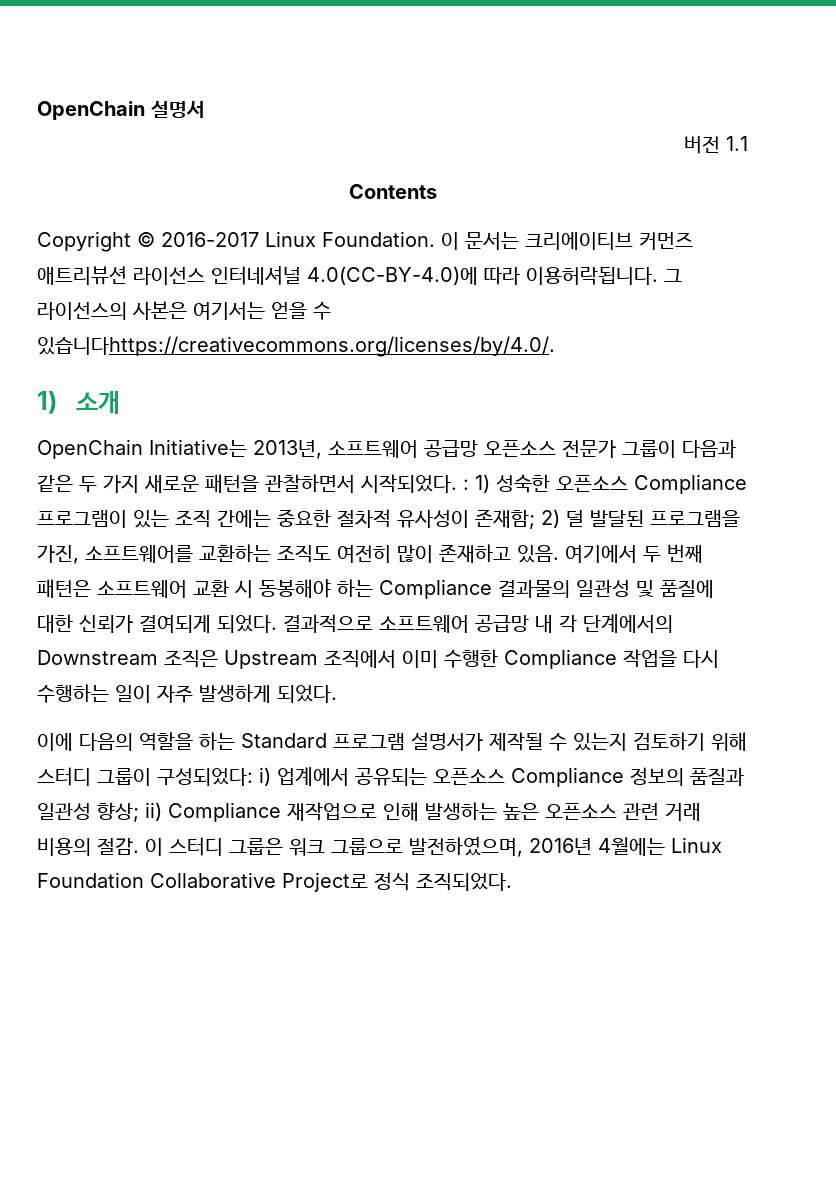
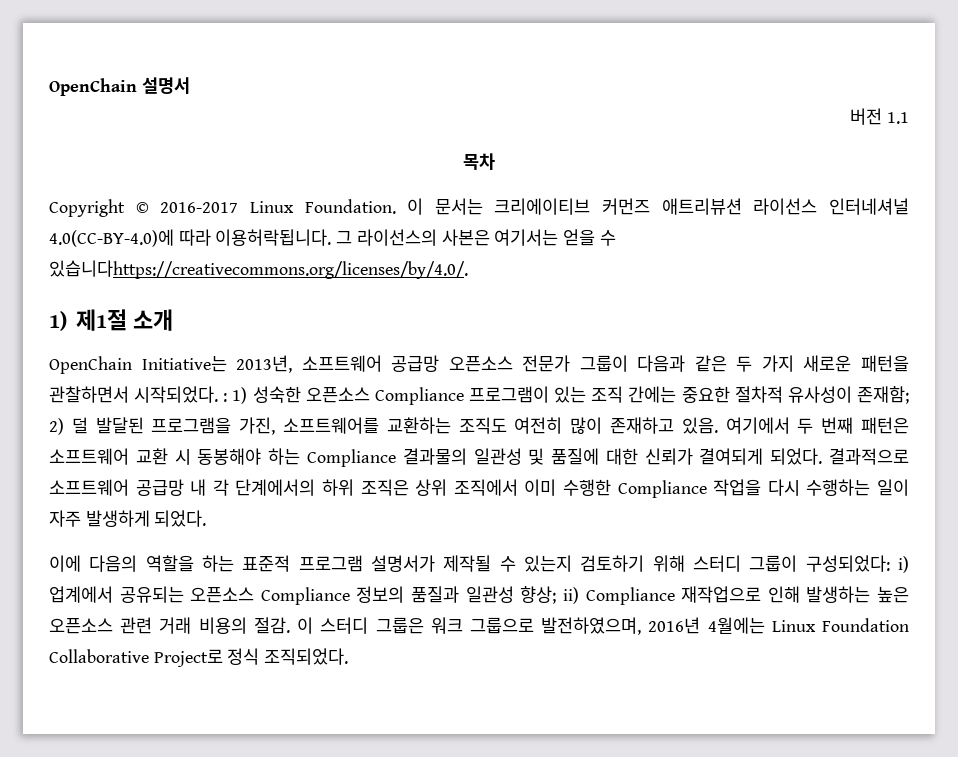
[348,184,437,199] Contents -> [463,153,495,170] 목차
(57, 402) none -> [75,309,127,331] 제1절
[37,650,318,669] Downstream 조직은 Upstream -> [322,479,448,496] 하위 조직은 상위
[241,733,327,748] Standard -> [242,555,291,572] 표준적

